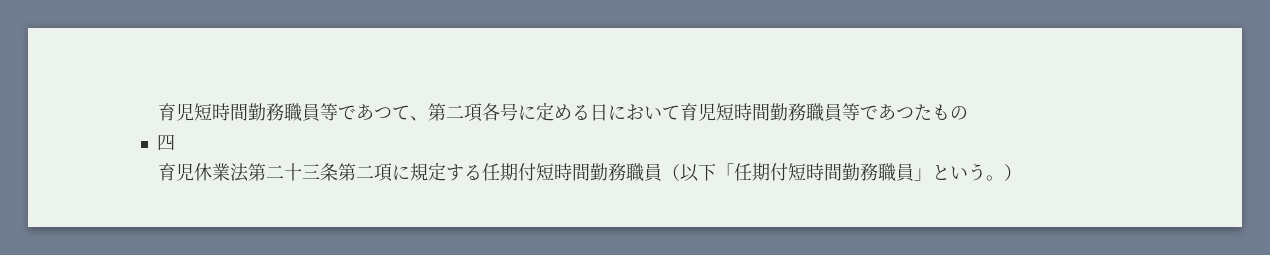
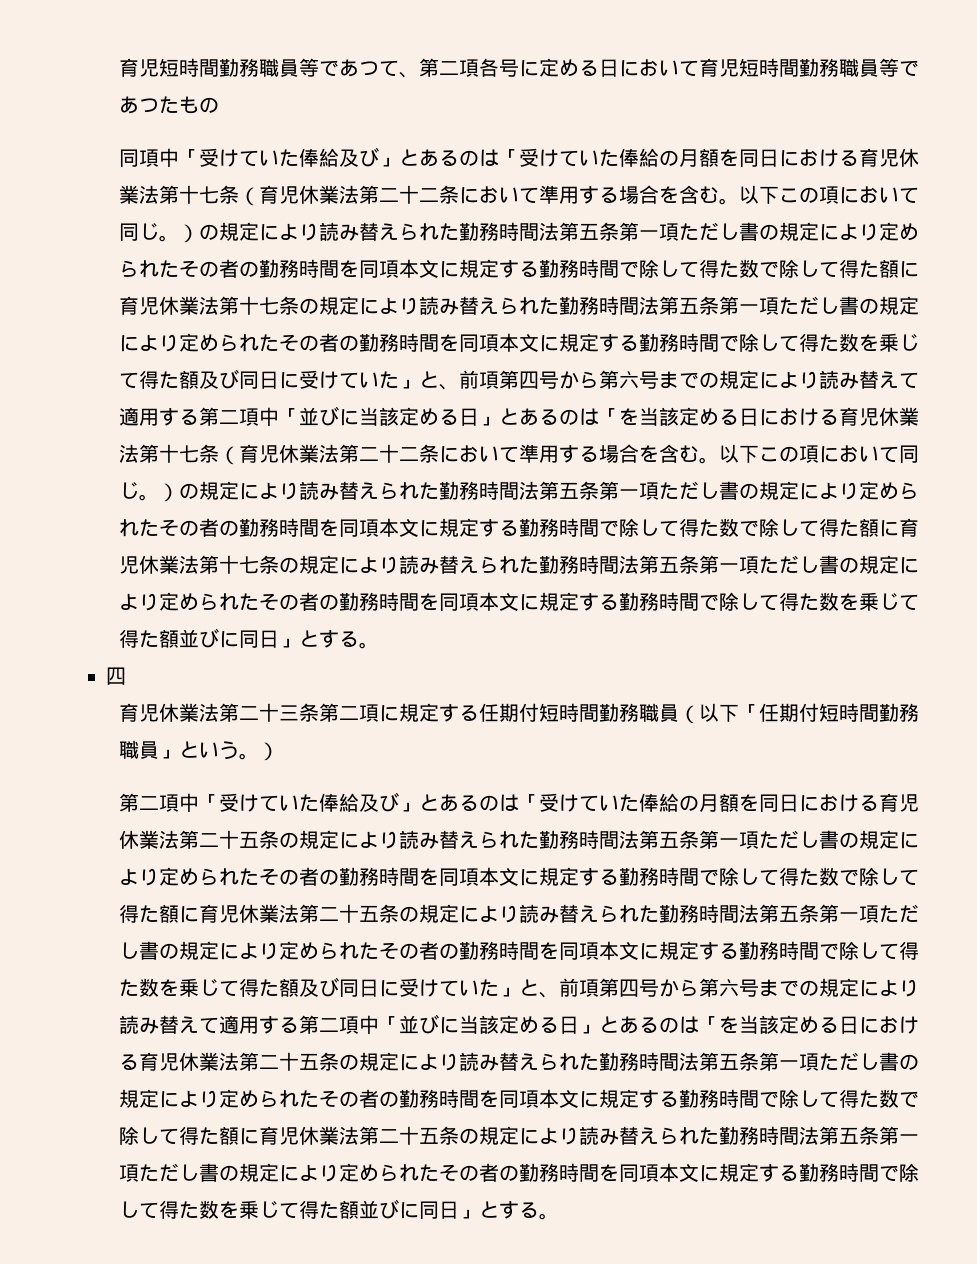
(968, 113) none -> [119,147,920,167] [119,185,920,206] [119,222,920,243] [119,259,920,278] [119,296,920,315] [119,333,920,352] [119,369,920,390] [119,406,920,426] [119,444,920,465] [119,481,920,502] [119,518,920,537] [119,555,920,574] [119,592,920,611] [119,628,380,649] // 同項中「受けていた俸給及び」とあるのは「受けていた俸給の月額を同日における育児休業法第十七条（育児休業法第二十二条において準用する場合を含む。以下この項において同じ。）の規定により読み替えられた勤務時間法第五条第一項ただし書の規定により定められたその者の勤務時間を同項本文に規定する勤務時間で除して得た数で除して得た額に育児休業法第十七条の規定により読み替えられた勤務時間法第五条第一項ただし書の規定により定められたその者の勤務時間を同項本文に規定する勤務時間で除して得た数を乗じて得た額及び同日に受けていた」と、前項第四号から第六号までの規定により読み替えて適用する第二項中「並びに当該定める日」とあるのは「を当該定める日における育児休業法第十七条（育児休業法第二十二条において準用する場合を含む。以下この項において同じ。）の規定により読み替えられた勤務時間法第五条第一項ただし書の規定により定められたその者の勤務時間を同項本文に規定する勤務時間で除して得た数で除して得た額に育児休業法第十七条の規定により読み替えられた勤務時間法第五条第一項ただし書の規定により定められたその者の勤務時間を同項本文に規定する勤務時間で除して得た数を乗じて得た額並びに同日」とする。
(1022, 172) none -> [119,792,920,812] [119,830,920,849] [119,867,920,886] [119,904,920,923] [119,941,920,960] [119,977,920,998] [119,1014,920,1034] [119,1052,920,1071] [119,1089,920,1108] [119,1126,920,1145] [119,1163,920,1182] [119,1199,560,1220] // 第二項中「受けていた俸給及び」とあるのは「受けていた俸給の月額を同日における育児休業法第二十五条の規定により読み替えられた勤務時間法第五条第一項ただし書の規定により定められたその者の勤務時間を同項本文に規定する勤務時間で除して得た数で除して得た額に育児休業法第二十五条の規定により読み替えられた勤務時間法第五条第一項ただし書の規定により定められたその者の勤務時間を同項本文に規定する勤務時間で除して得た数を乗じて得た額及び同日に受けていた」と、前項第四号から第六号までの規定により読み替えて適用する第二項中「並びに当該定める日」とあるのは「を当該定める日における育児休業法第二十五条の規定により読み替えられた勤務時間法第五条第一項ただし書の規定により定められたその者の勤務時間を同項本文に規定する勤務時間で除して得た数で除して得た額に育児休業法第二十五条の規定により読み替えられた勤務時間法第五条第一項ただし書の規定により定められたその者の勤務時間を同項本文に規定する勤務時間で除して得た数を乗じて得た額並びに同日」とする。

